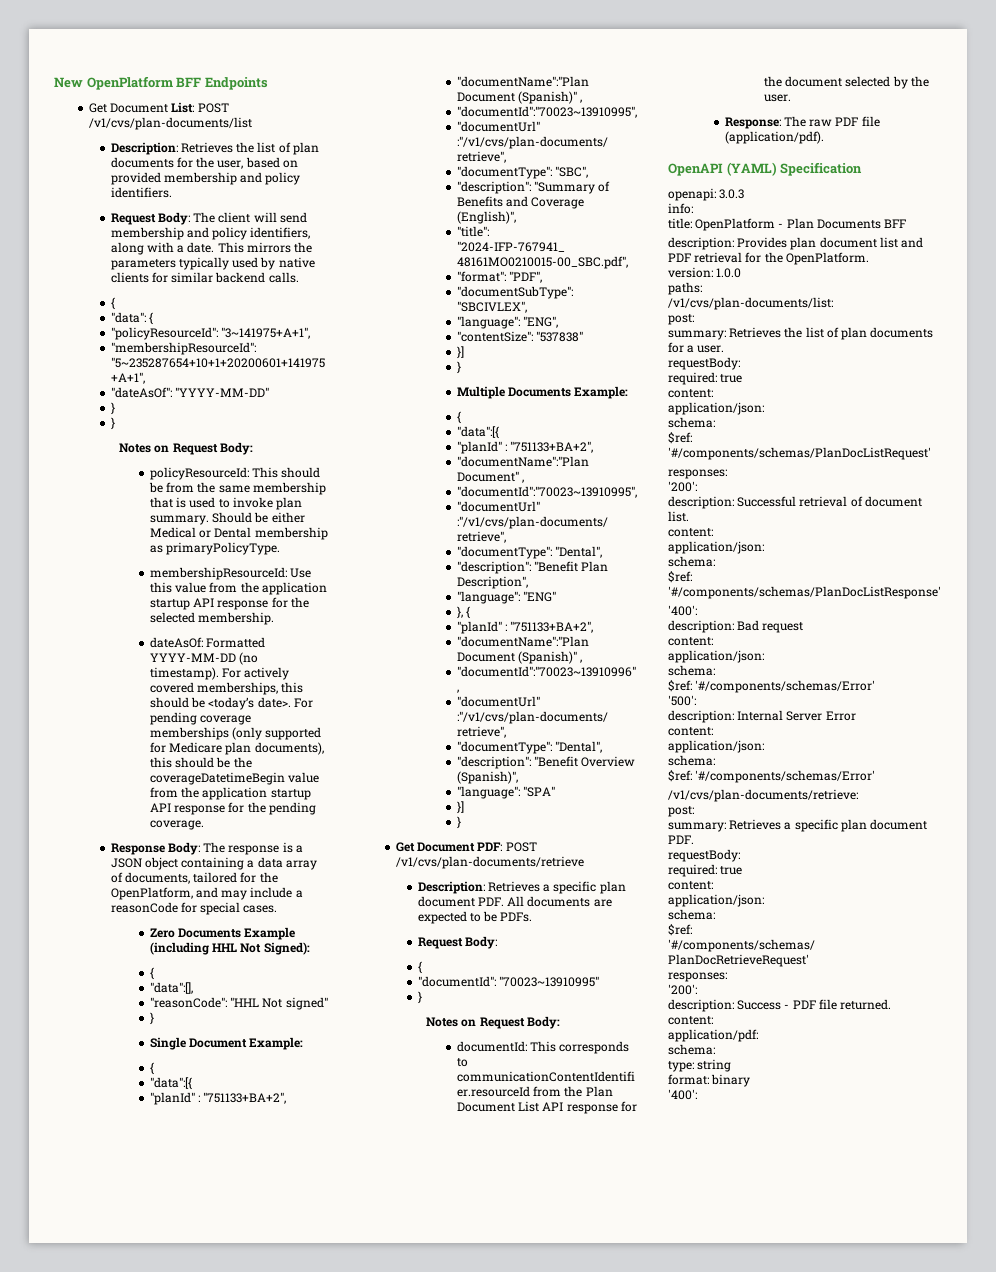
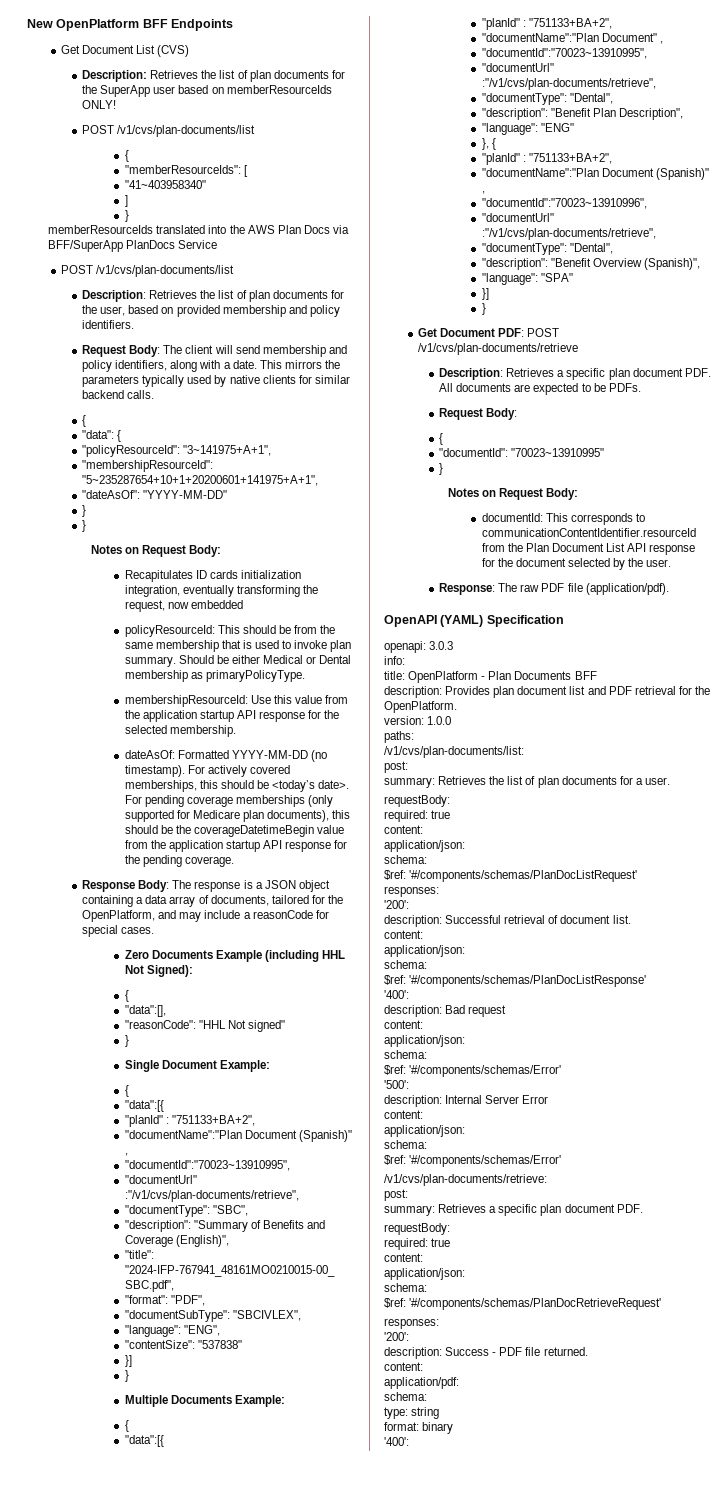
[171,102,195,113] List: -> [136,45,190,57] [82,70,345,82] [82,85,332,97] [82,100,117,109] [82,125,256,137] [124,150,129,162] [124,165,248,177] [124,180,206,189] [124,195,128,207] [124,210,129,222] [48,225,349,234] [48,240,218,252] List (CVS) // Description: Retrieves the list of plan documents for the SuperApp user based on memberResourceIds ONLY! // POST /v1/cvs/plan-documents/list // { // "memberResourceIds": [ // "41~403958340" // ] // } // memberResourceIds translated into the AWS Plan Docs via BFF/SuperApp PlanDocs Service //
(253, 448) none -> [124,570,301,582] [124,585,318,597] [124,600,243,612] // Recapitulates ID cards initialization integration, eventually transforming the request, now embedded

